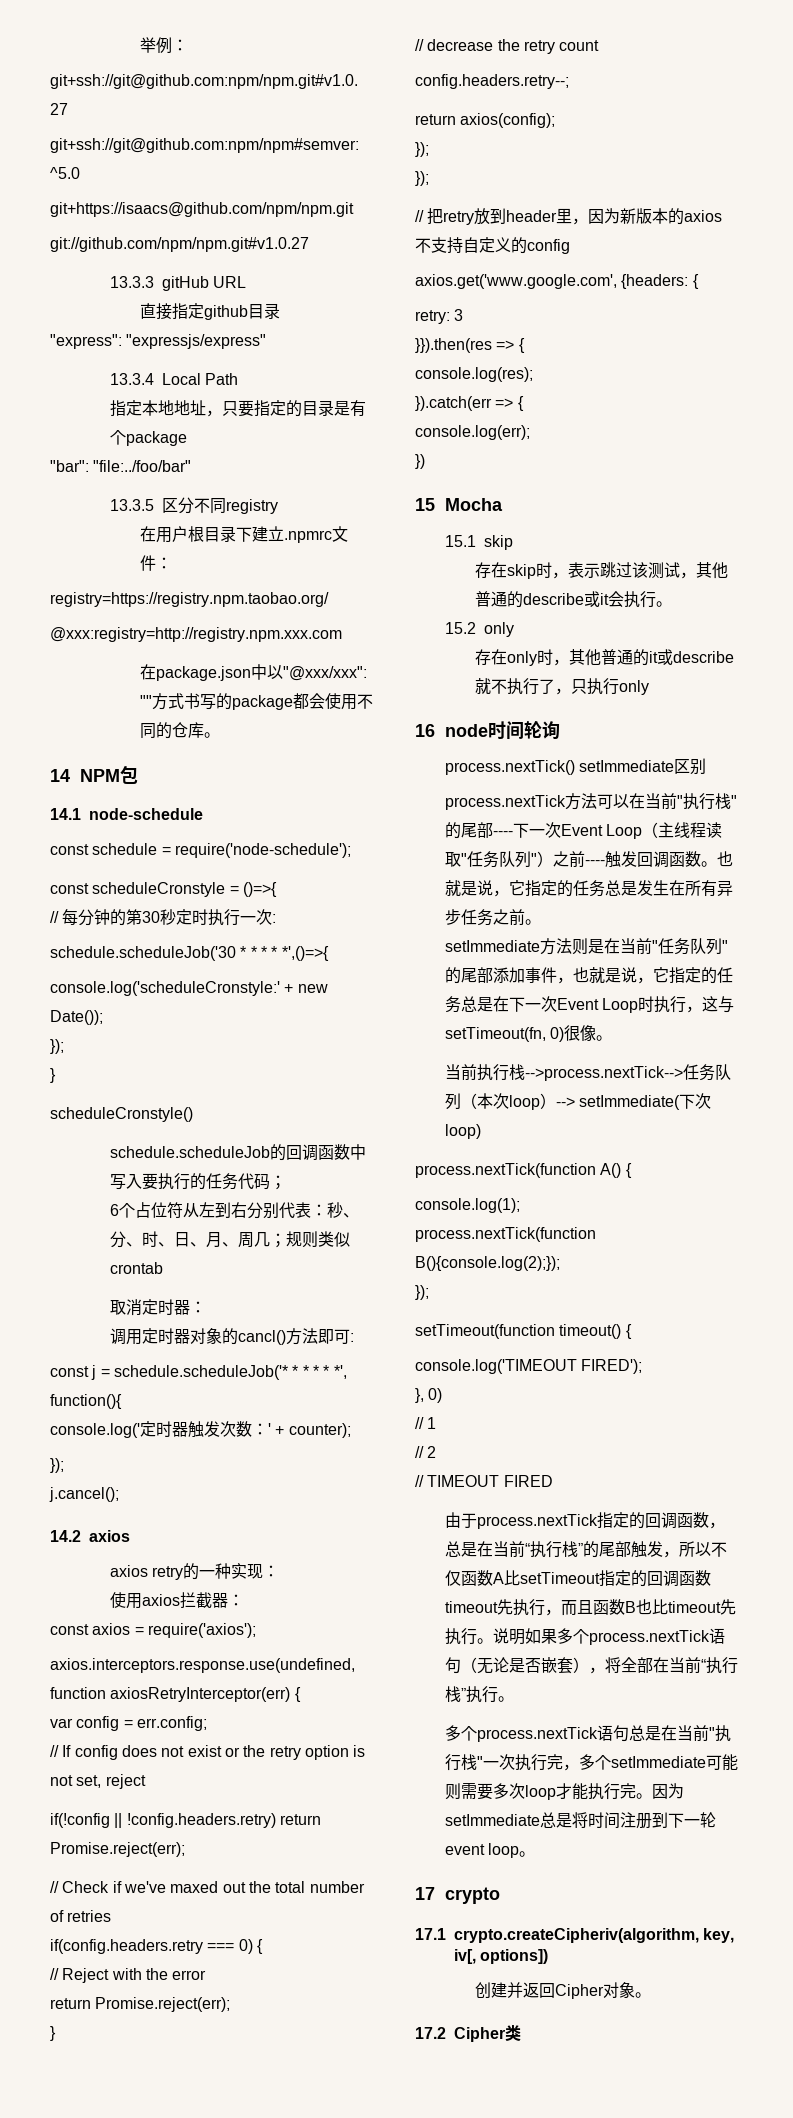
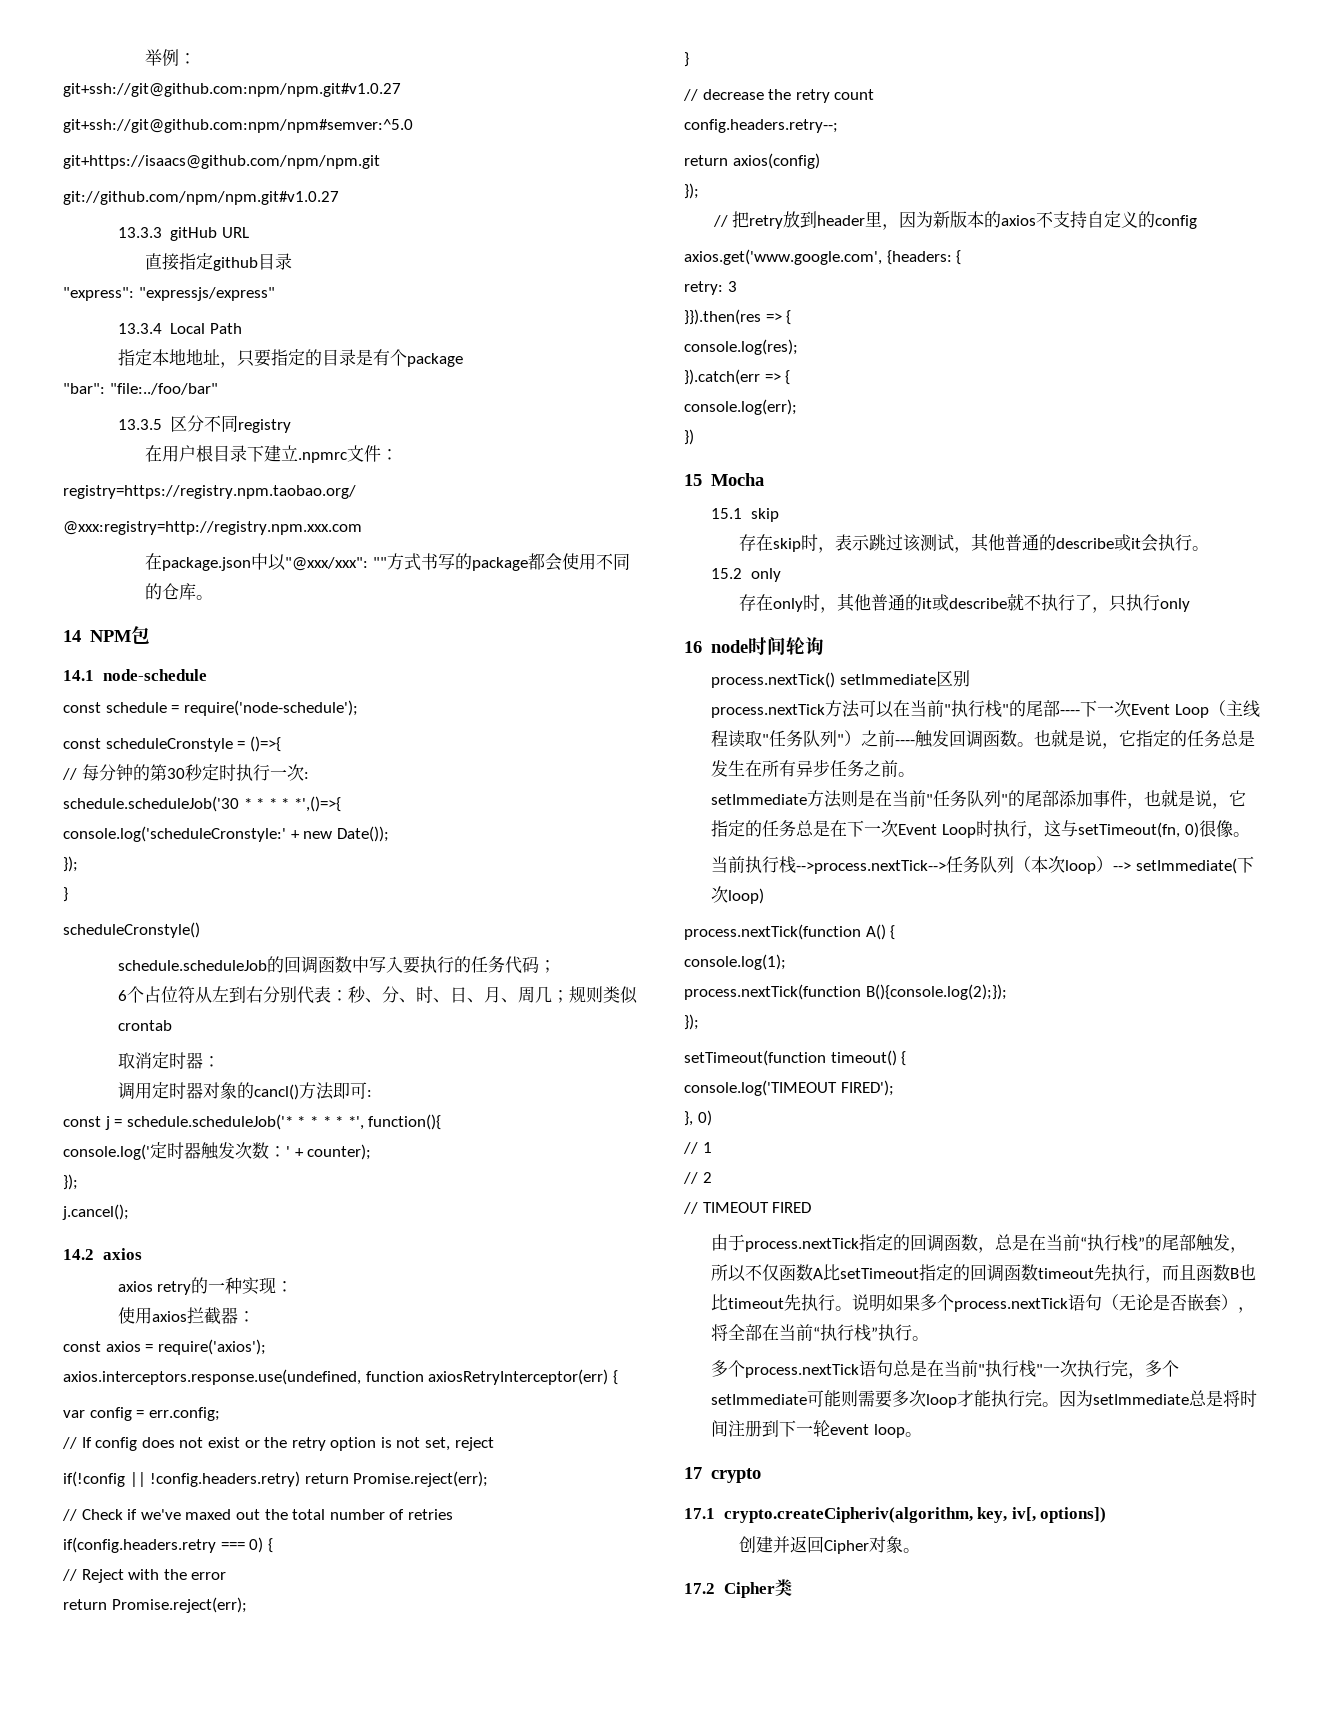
[460,113,556,128] [415,142,429,157] axios(config); // }); -> [732,153,820,169] axios(config)

